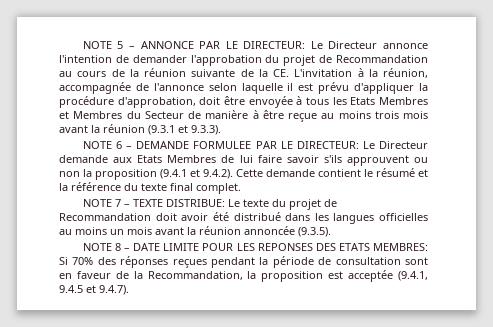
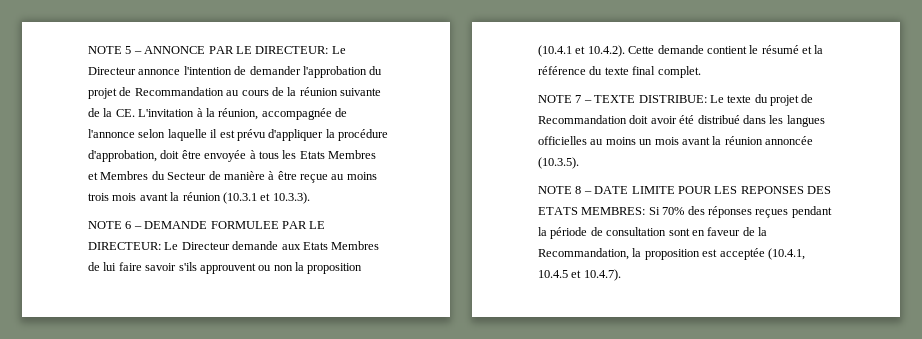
[148,125,221,135] (9.3.1 et 9.3.3). -> [222,192,310,204] (10.3.1 et 10.3.3).
[160,169,233,179] (9.4.1 et 9.4.2). -> [538,45,625,57] (10.4.1 et 10.4.2).
[298,227,331,237] (9.3.5). -> [538,157,579,169] (10.3.5).
[398,271,429,281] [59,285,129,295] (9.4.1, 9.4.5 et 9.4.7). -> [767,248,805,260] [538,269,621,281] (10.4.1, 10.4.5 et 10.4.7).

